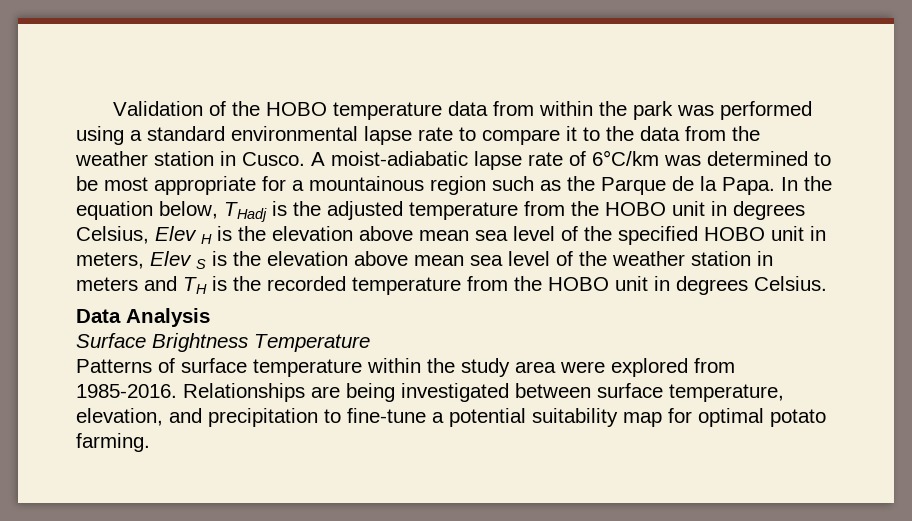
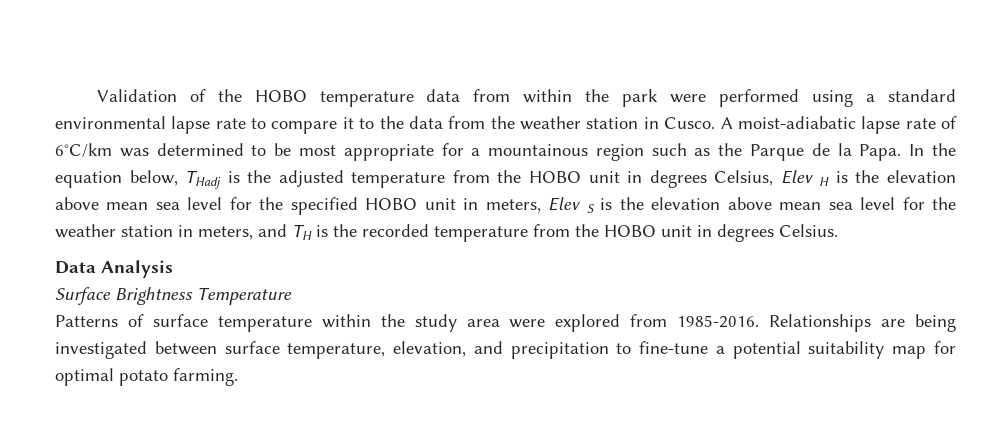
[677,105,715,116] was -> [670,94,707,103] were
[561,226,578,241] of -> [229,197,252,210] for
[556,251,773,266] [76,277,138,291] of the weather station in meters -> [902,197,957,210] [55,224,253,240] for the weather station in meters,

